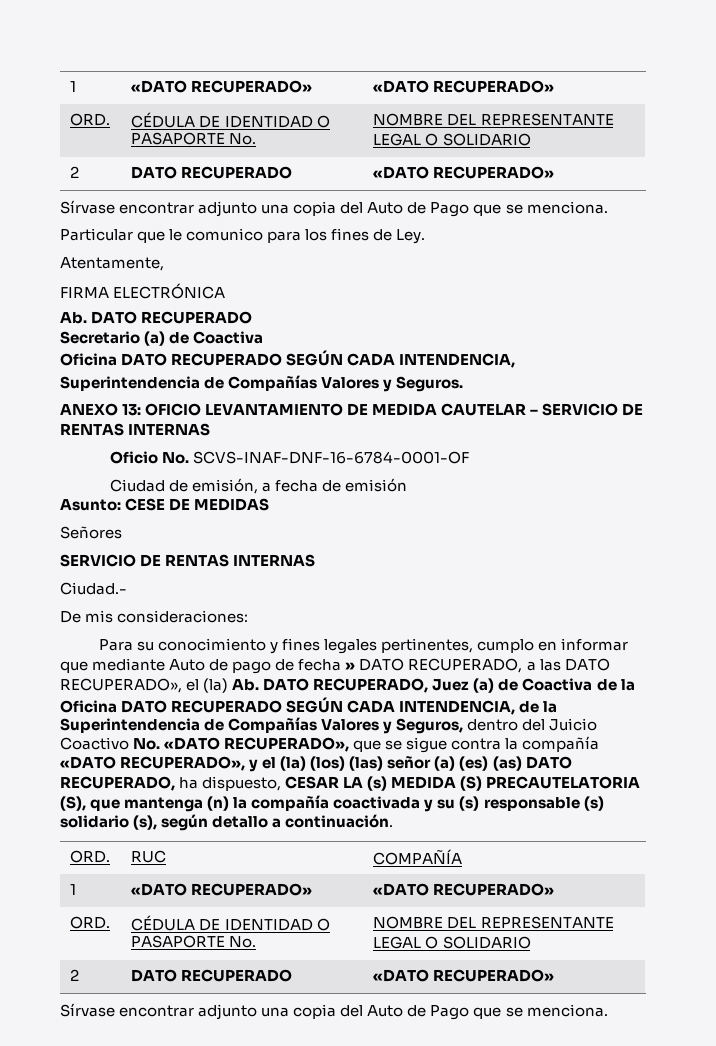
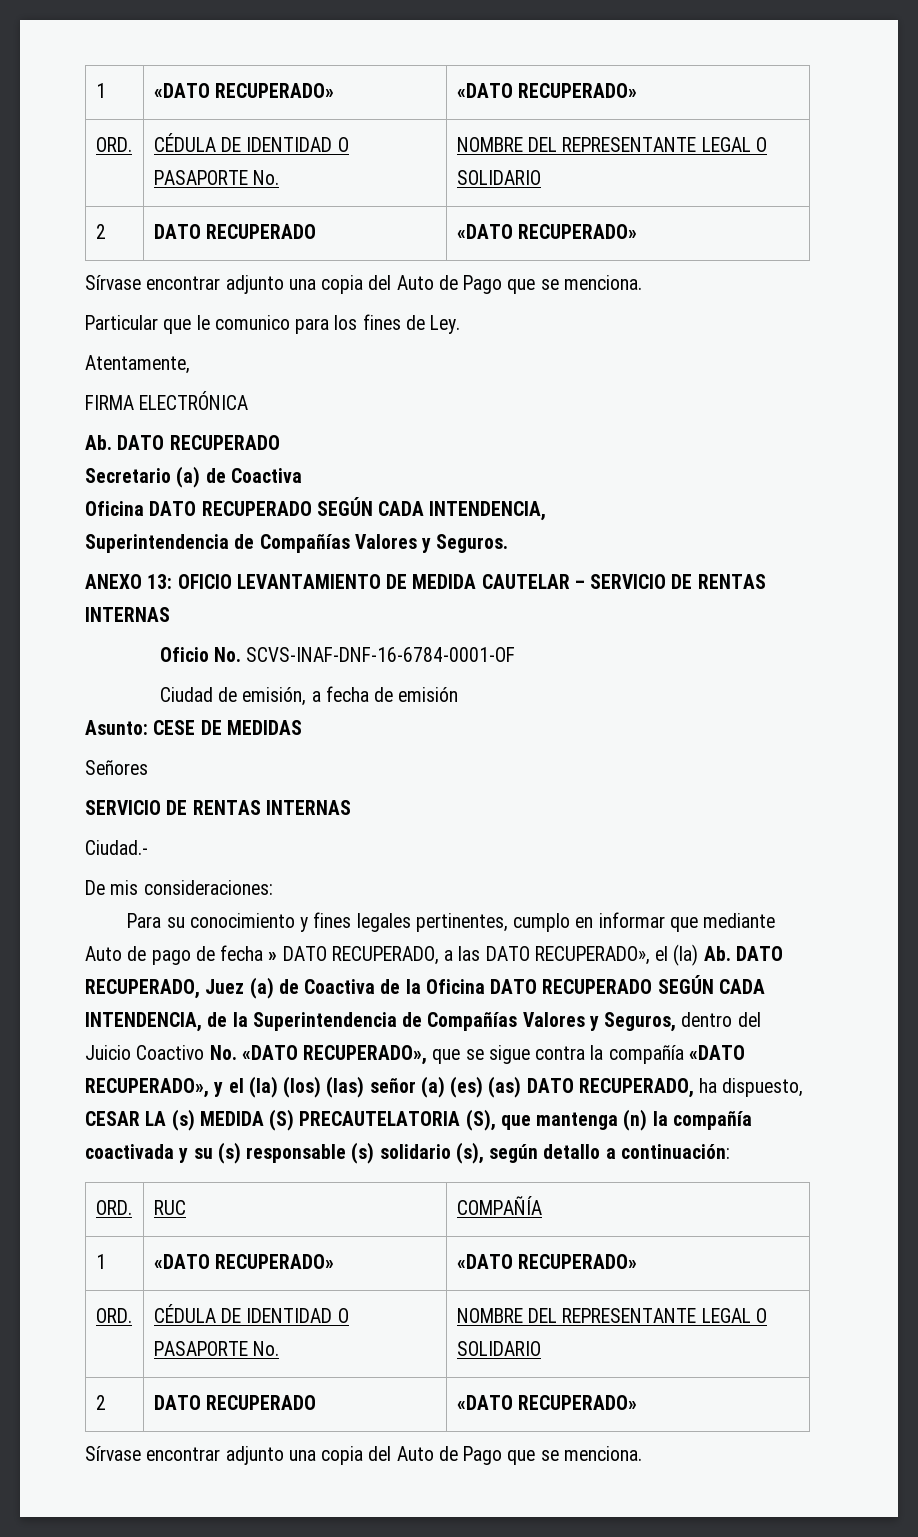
[285,814,394,828] continuación. -> [620,1144,730,1159] continuación:

